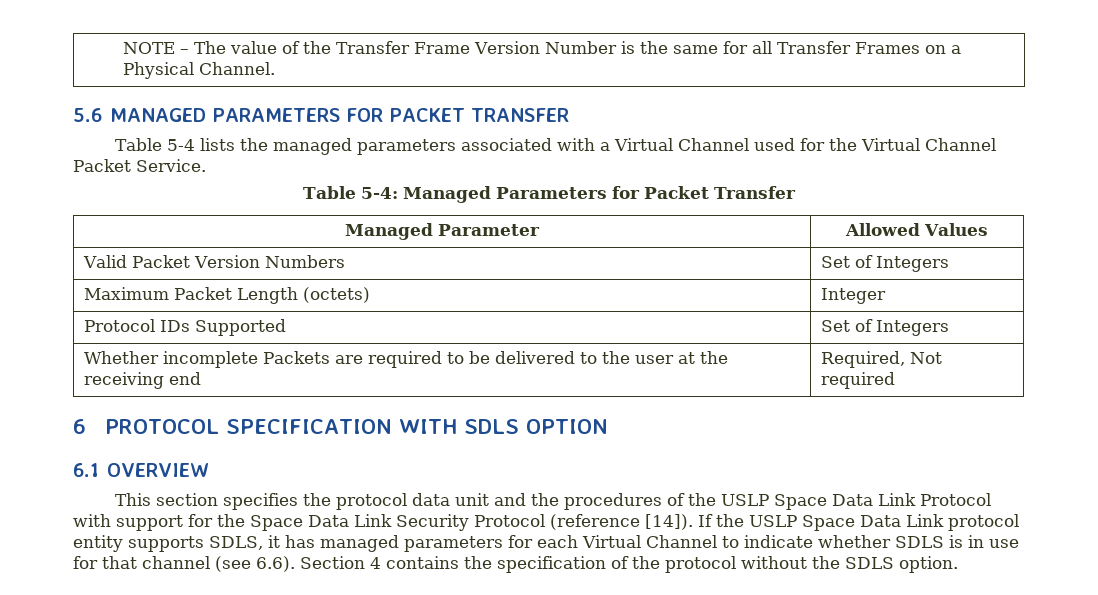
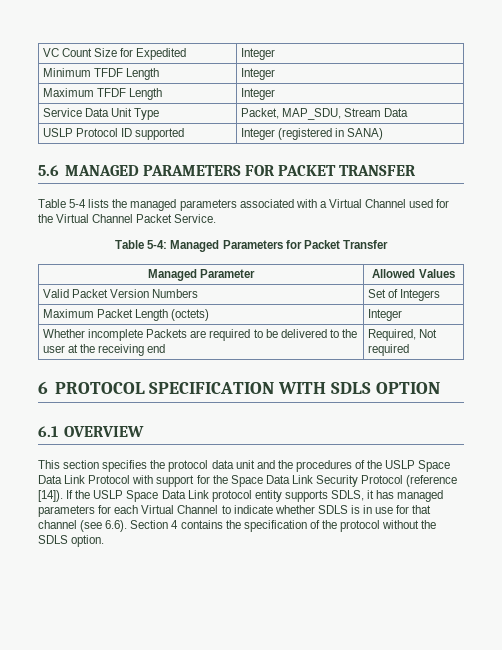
[123,41,962,54] [123,62,276,79] NOTE – The value of the Transfer Frame Version Number is the same for all Transfer Frames on a Physical Channel. -> [43,48,187,60] [241,48,276,60] [43,68,160,80] [241,68,276,80] [43,88,163,100] [241,88,276,100] [43,108,160,120] [241,108,409,120] [43,128,185,140] [241,128,384,140] VC Count Size for Expedited | Integer // Minimum TFDF Length | Integer // Maximum TFDF Length | Integer // Service Data Unit Type | Packet, MAP_SDU, Stream Data // USLP Protocol ID supported | Integer (registered in SANA)
[84,319,287,336] [821,319,950,336] // Protocol IDs Supported | Set of Integers -> (403, 315) none

